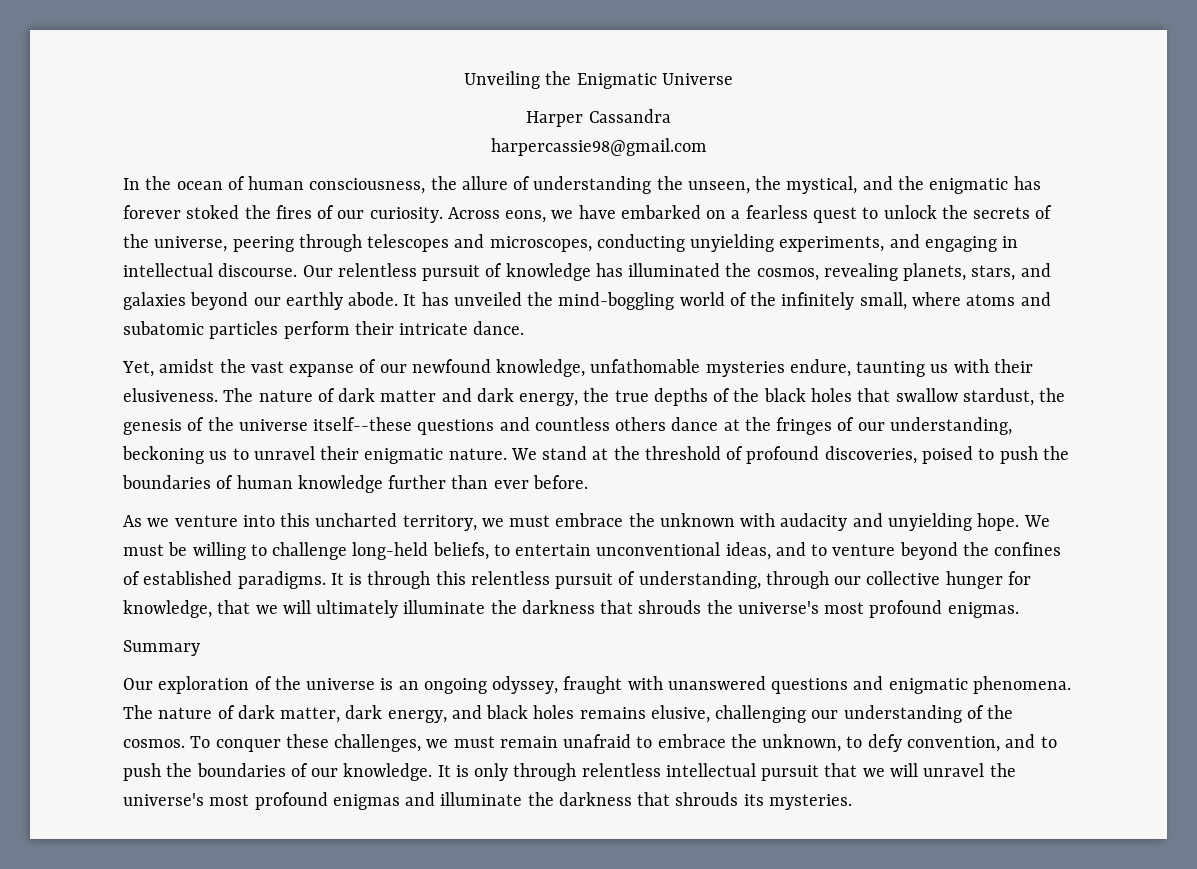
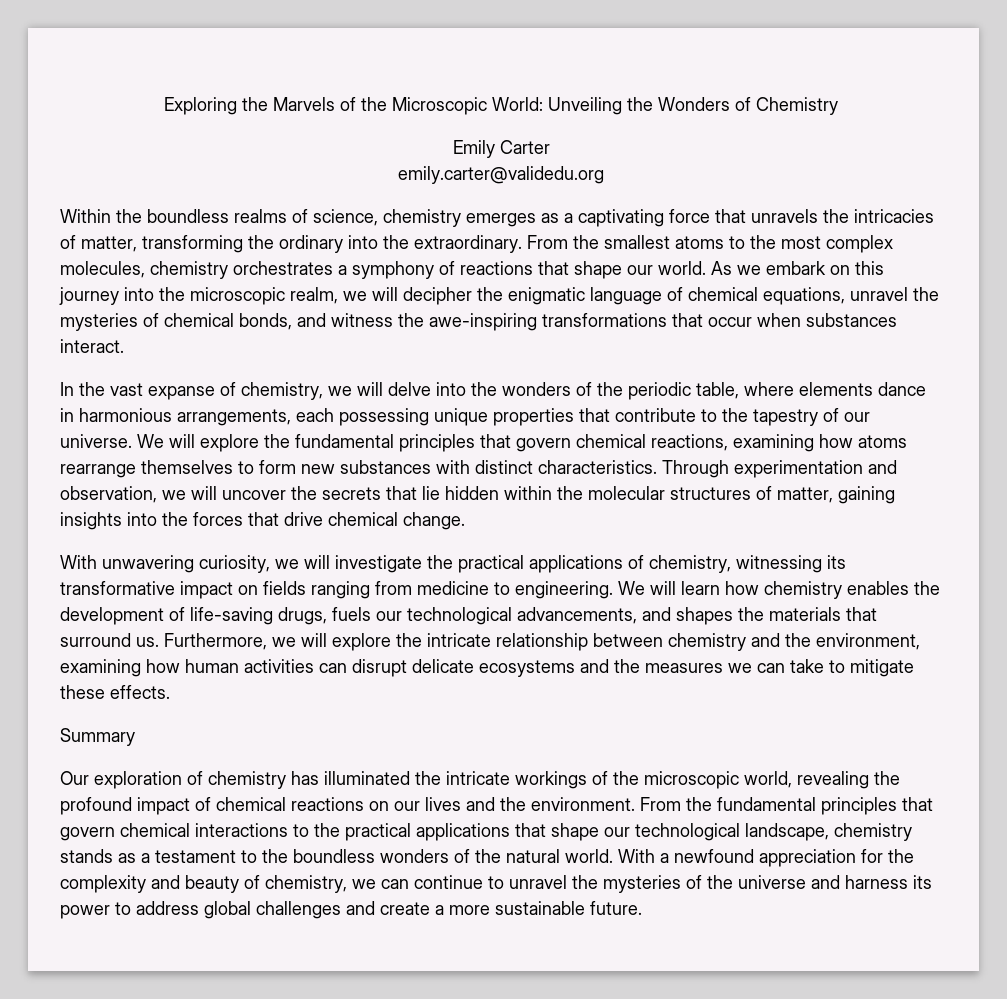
[464,71,733,89] [526,109,671,127] [490,138,707,156] [123,176,1041,194] [123,205,1053,223] [123,234,1019,252] [123,263,1051,281] [123,292,1051,310] [123,321,525,339] [122,359,1033,377] [123,388,1066,406] [123,417,1012,435] [122,446,1069,464] [122,475,588,493] [123,513,1050,531] [123,542,1062,560] [123,571,1031,589] [123,600,1019,618] [123,640,200,656] [123,676,1071,694] [123,705,1014,723] [123,734,1057,752] [123,763,1016,781] [123,792,852,810] Unveiling the Enigmatic Universe // Harper Cassandra // harpercassie98@gmail.com // In the ocean of human consciousness, the allure of understanding the unseen, the mystical, and the enigmatic has forever stoked the fires of our curiosity. Across eons, we have embarked on a fearless quest to unlock the secrets of the universe, peering through telescopes and microscopes, conducting unyielding experiments, and engaging in intellectual discourse. Our relentless pursuit of knowledge has illuminated the cosmos, revealing planets, stars, and galaxies beyond our earthly abode. It has unveiled the mind-boggling world of the infinitely small, where atoms and subatomic particles perform their intricate dance. // Yet, amidst the vast expanse of our newfound knowledge, unfathomable mysteries endure, taunting us with their elusiveness. The nature of dark matter and dark energy, the true depths of the black holes that swallow stardust, the genesis of the universe itself--these questions and countless others dance at the fringes of our understanding, beckoning us to unravel their enigmatic nature. We stand at the threshold of profound discoveries, poised to push the boundaries of human knowledge further than ever before. // As we venture into this uncharted territory, we must embrace the unknown with audacity and unyielding hope. We must be willing to challenge long-held beliefs, to entertain unconventional ideas, and to venture beyond the confines of established paradigms. It is through this relentless pursuit of understanding, through our collective hunger for knowledge, that we will ultimately illuminate the darkness that shrouds the universe's most profound enigmas. // Summary // Our exploration of the universe is an ongoing odyssey, fraught with unanswered questions and enigmatic phenomena. The nature of dark matter, dark energy, and black holes remains elusive, challenging our understanding of the cosmos. To conquer these challenges, we must remain unafraid to embrace the unknown, to defy convention, and to push the boundaries of our knowledge. It is only through relentless intellectual pursuit that we will unravel the universe's most profound enigmas and illuminate the darkness that shrouds its mysteries. -> [164,97,838,115] [452,140,550,158] [398,166,604,184] [60,209,934,227] [60,235,893,253] [60,261,884,279] [59,287,939,305] [60,313,897,331] [60,339,124,353] [60,382,926,400] [60,408,870,426] [60,434,907,452] [60,460,897,478] [60,486,895,504] [60,512,465,530] [60,555,846,573] [60,581,940,599] [60,607,877,625] [60,633,920,651] [60,659,914,677] [60,685,170,699] [60,728,135,746] [60,771,900,789] [60,797,933,815] [60,823,912,841] [60,849,914,867] [60,875,932,893] [60,901,642,919] Exploring the Marvels of the Microscopic World: Unveiling the Wonders of Chemistry // Emily Carter // emily.carter@validedu.org // Within the boundless realms of science, chemistry emerges as a captivating force that unravels the intricacies of matter, transforming the ordinary into the extraordinary. From the smallest atoms to the most complex molecules, chemistry orchestrates a symphony of reactions that shape our world. As we embark on this journey into the microscopic realm, we will decipher the enigmatic language of chemical equations, unravel the mysteries of chemical bonds, and witness the awe-inspiring transformations that occur when substances interact. // In the vast expanse of chemistry, we will delve into the wonders of the periodic table, where elements dance in harmonious arrangements, each possessing unique properties that contribute to the tapestry of our universe. We will explore the fundamental principles that govern chemical reactions, examining how atoms rearrange themselves to form new substances with distinct characteristics. Through experimentation and observation, we will uncover the secrets that lie hidden within the molecular structures of matter, gaining insights into the forces that drive chemical change. // With unwavering curiosity, we will investigate the practical applications of chemistry, witnessing its transformative impact on fields ranging from medicine to engineering. We will learn how chemistry enables the development of life-saving drugs, fuels our technological advancements, and shapes the materials that surround us. Furthermore, we will explore the intricate relationship between chemistry and the environment, examining how human activities can disrupt delicate ecosystems and the measures we can take to mitigate these effects. // Summary // Our exploration of chemistry has illuminated the intricate workings of the microscopic world, revealing the profound impact of chemical reactions on our lives and the environment. From the fundamental principles that govern chemical interactions to the practical applications that shape our technological landscape, chemistry stands as a testament to the boundless wonders of the natural world. With a newfound appreciation for the complexity and beauty of chemistry, we can continue to unravel the mysteries of the universe and harness its power to address global challenges and create a more sustainable future.

